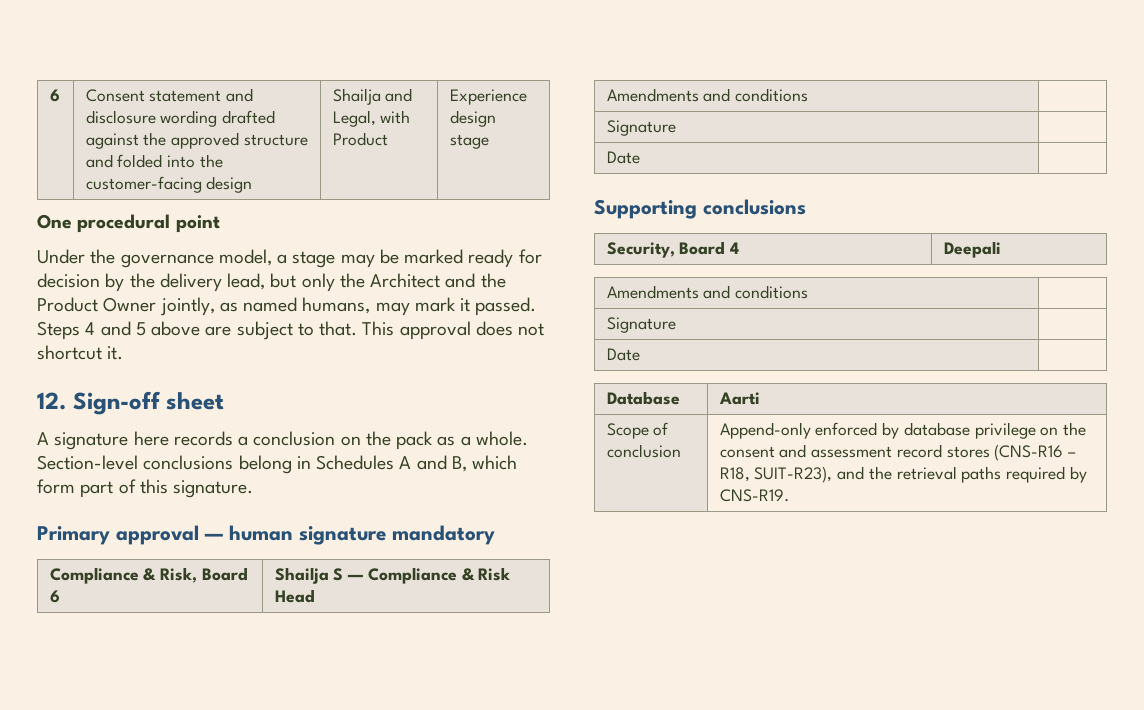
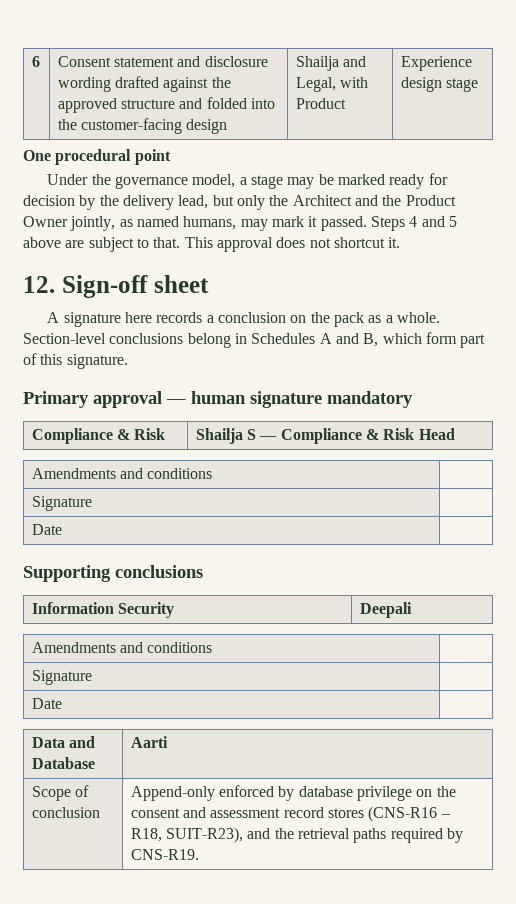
[160,567,248,583] [49,590,60,603] Risk, Board 6 -> [134,428,166,440] Risk
[606,241,740,258] Security, Board 4 -> [31,602,174,618] Information Security
(640, 354) none -> [31,736,95,748] Data and

